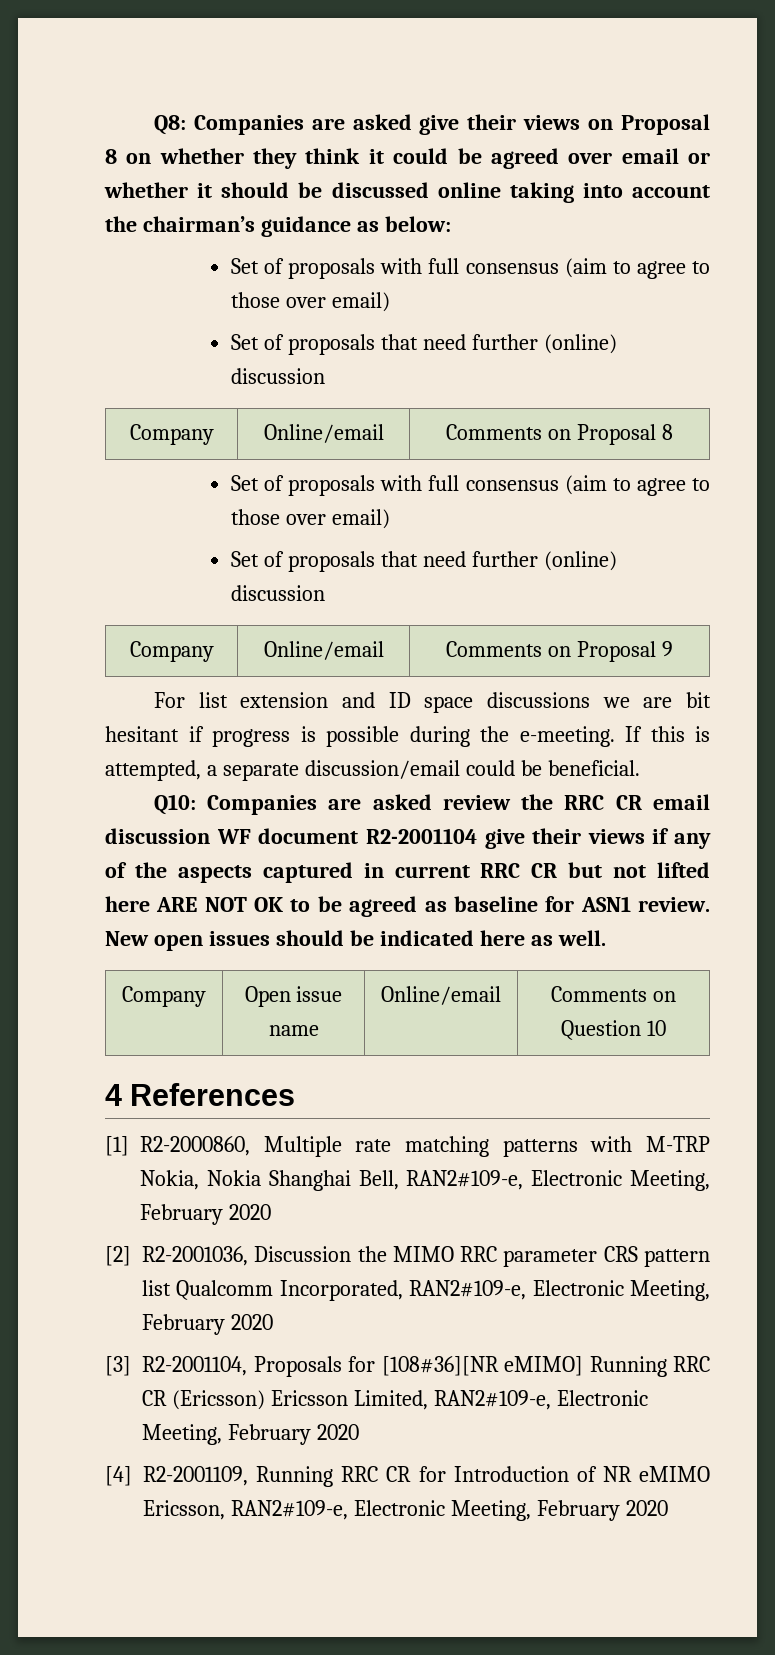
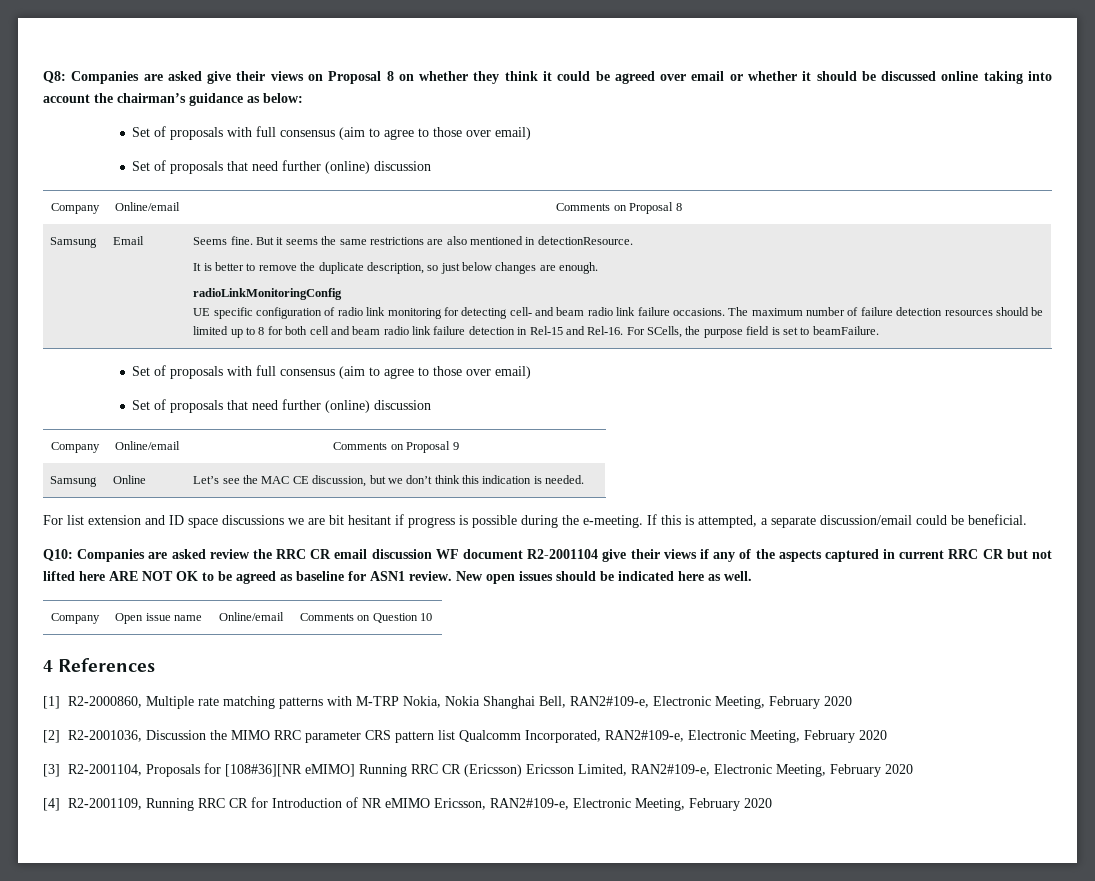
(673, 432) none -> [50,237,98,248] [113,236,145,245] [193,236,633,245] [193,262,599,274] [193,288,343,300] [193,307,1044,319] [193,326,879,338] // Samsung | Email | Seems fine. But it seems the same restrictions are also mentioned in detectionResource. // It is better to remove the duplicate description, so just below changes are enough. // radioLinkMonitoringConfig // UE specific configuration of radio link monitoring for detecting cell- and beam radio link failure occasions. The maximum number of failure detection resources should be limited up to 8 for both cell and beam radio link failure detection in Rel-15 and Rel-16. For SCells, the purpose field is set to beamFailure.
(673, 649) none -> [50,476,98,487] [113,475,147,484] [193,475,585,487] // Samsung | Online | Let’s see the MAC CE discussion, but we don’t think this indication is needed.

